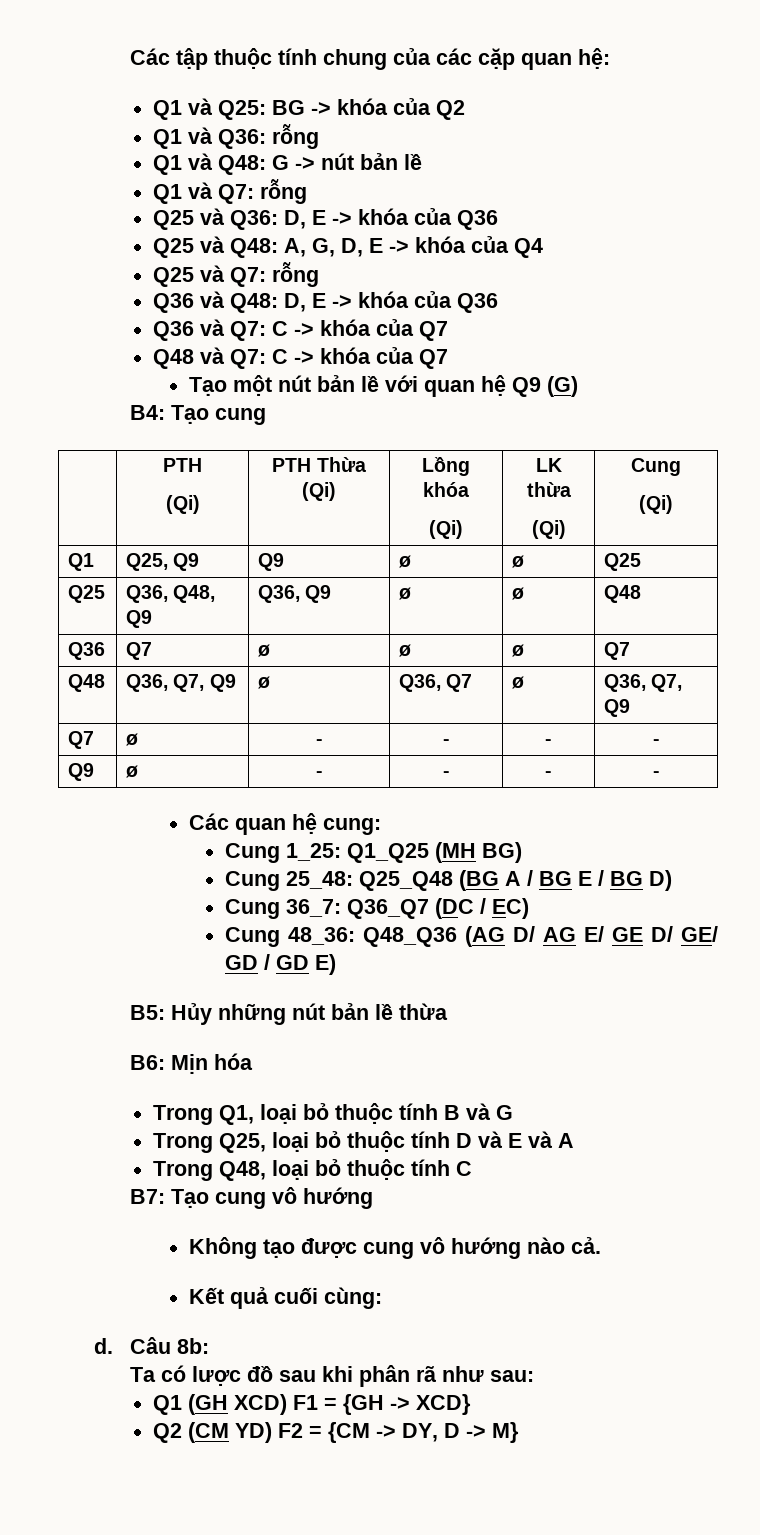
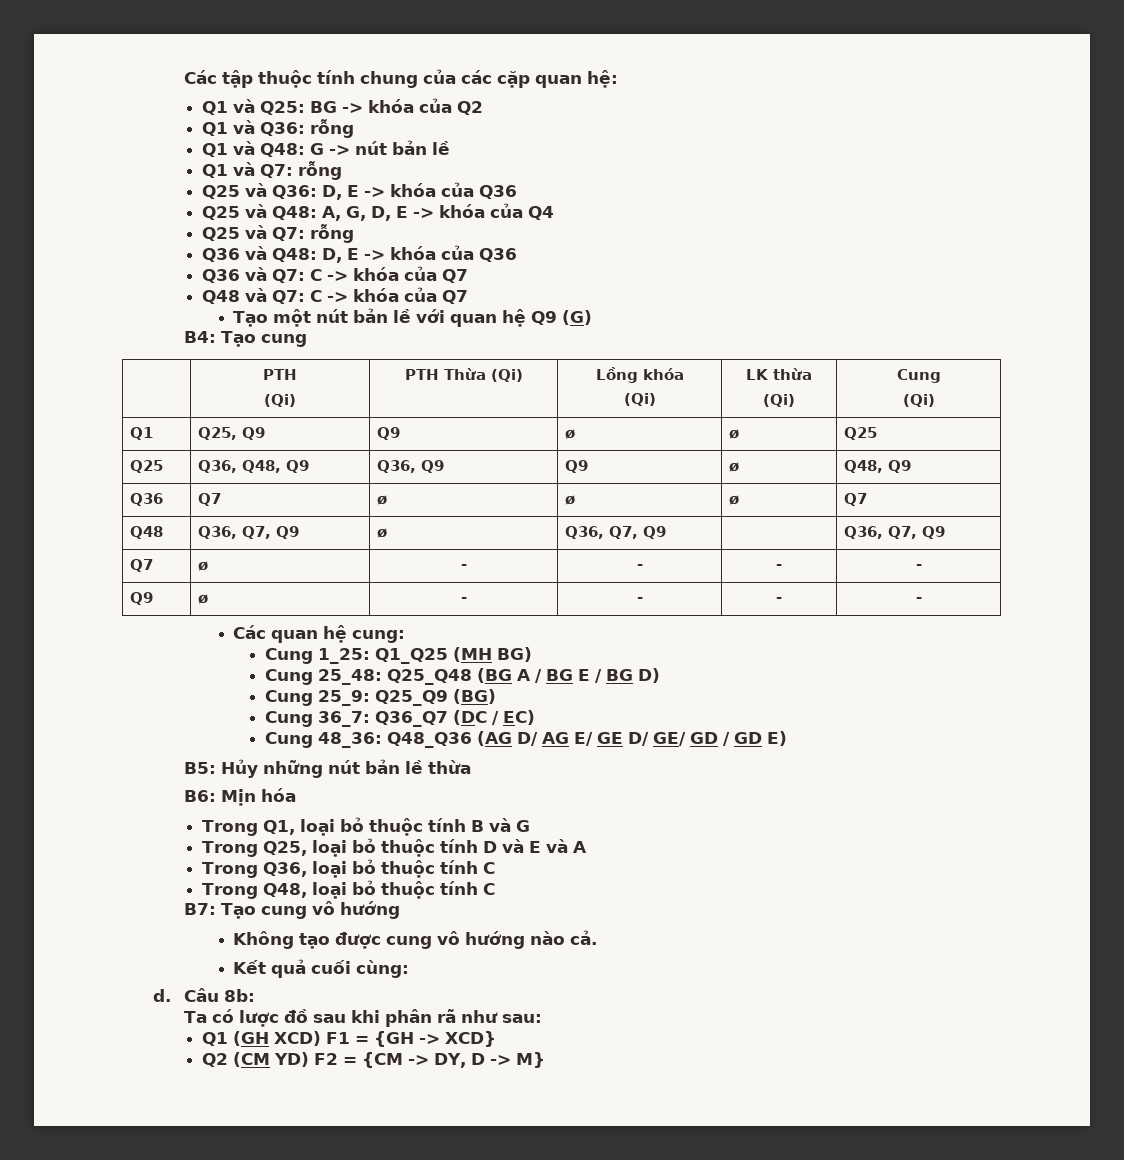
[399,587,412,600] [512,587,525,600] [604,585,642,603] ø | ø | Q48 -> [564,460,588,473] [728,462,739,472] [843,460,911,473] Q9 | ø | Q48, Q9
[446,674,473,692] [512,676,525,689] Q7 | ø -> [608,526,666,539] Q7, Q9 |
(673, 880) none -> [264,689,496,706] // Cung 25_9: Q25_Q9 (BG)
(575, 1140) none -> [202,859,496,878] // Trong Q36, loại bỏ thuộc tính C

